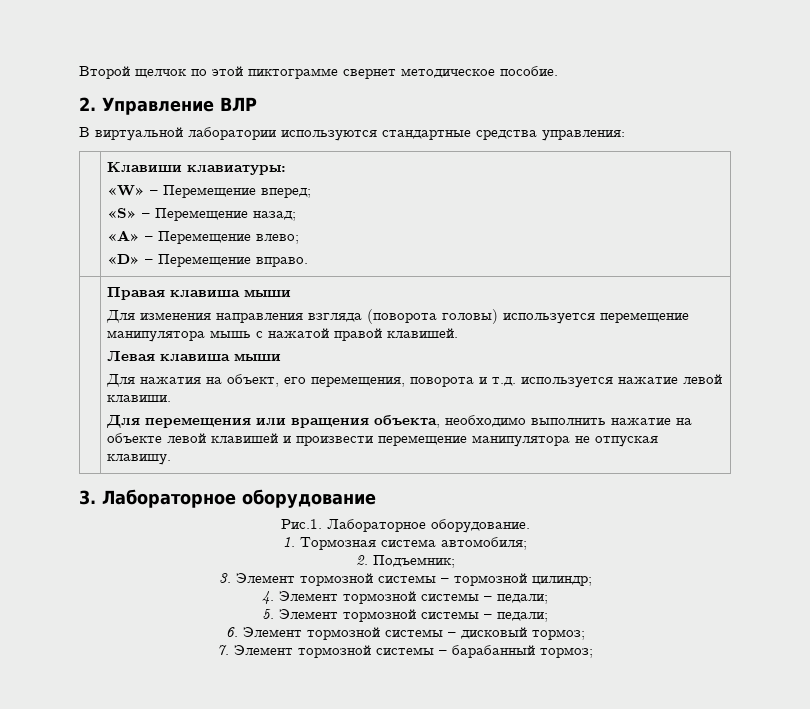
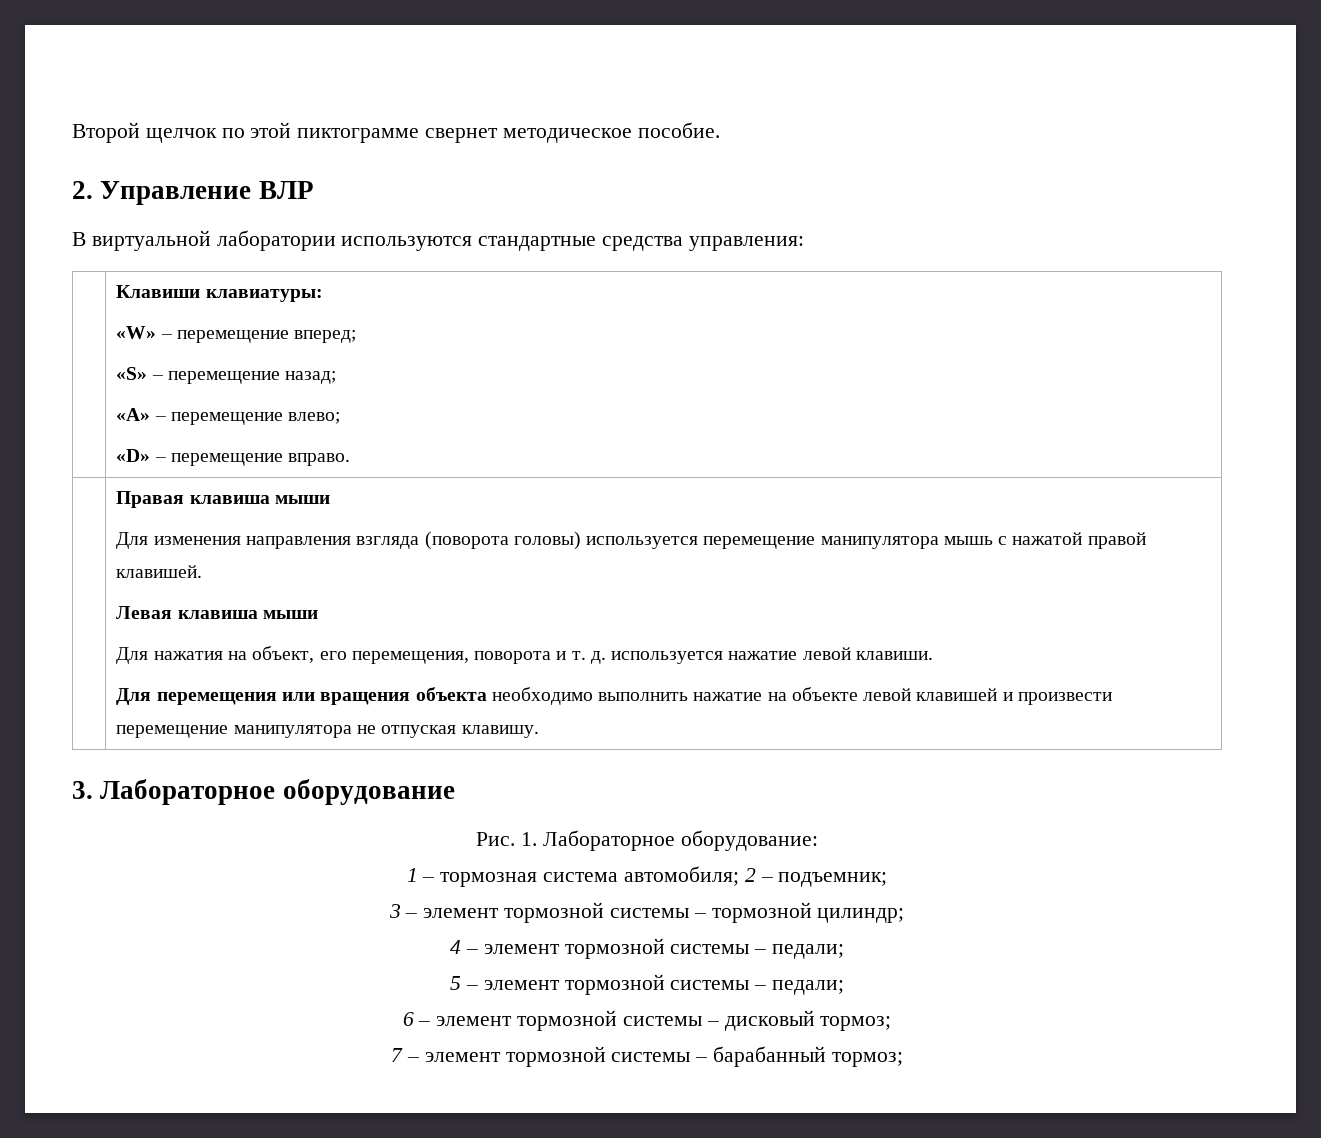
[163,185,257,198] Перемещение -> [176,330,289,343] перемещение
[155,208,249,221] Перемещение -> [167,371,280,384] перемещение
[158,231,252,244] Перемещение -> [170,412,283,425] перемещение
[158,254,252,267] Перемещение -> [170,453,283,466] перемещение
[492,377,517,386] т.д. -> [571,651,606,664] т. д.
[374,415,441,428] объекта, -> [415,687,487,701] объекта
[280,519,530,533] [283,537,527,550] [355,555,455,568] [218,573,295,583] Рис.1. Лабораторное оборудование. // 1. Тормозная система автомобиля; // 2. Подъемник; // 3. Элемент -> [476,830,818,851] [406,866,888,887] [388,904,500,918] Рис. 1. Лабораторное оборудование: // 1 – тормозная система автомобиля; 2 – подъемник; // 3 – элемент
[262,591,548,604] [262,609,548,622] [225,627,302,637] 4. Элемент тормозной системы – педали; // 5. Элемент тормозной системы – педали; // 6. Элемент -> [450,938,844,959] [450,974,844,995] [402,1012,513,1026] 4 – элемент тормозной системы – педали; // 5 – элемент тормозной системы – педали; // 6 – элемент
[217,645,293,655] 7. Элемент -> [391,1048,501,1062] 7 – элемент

